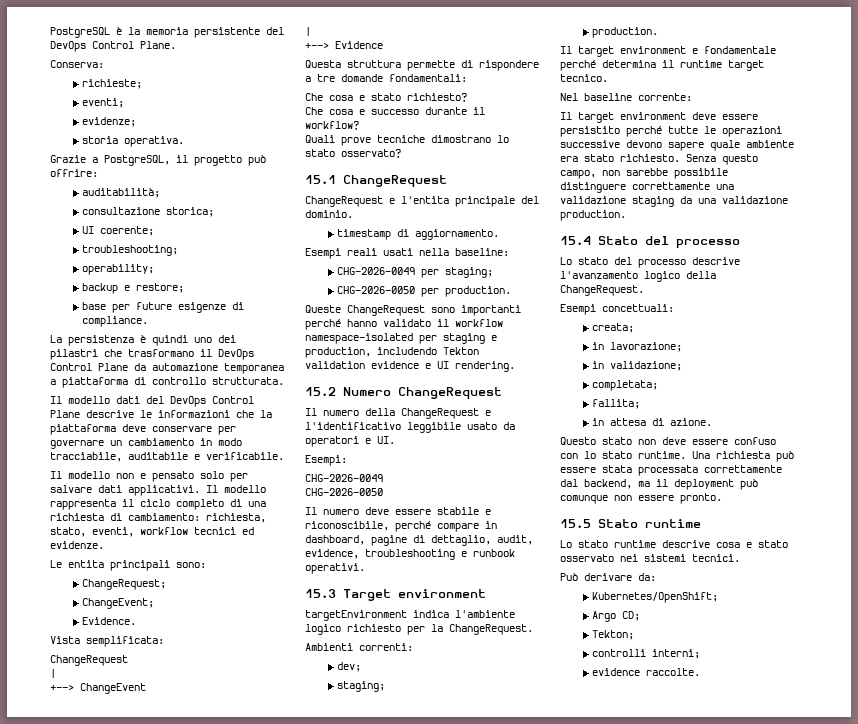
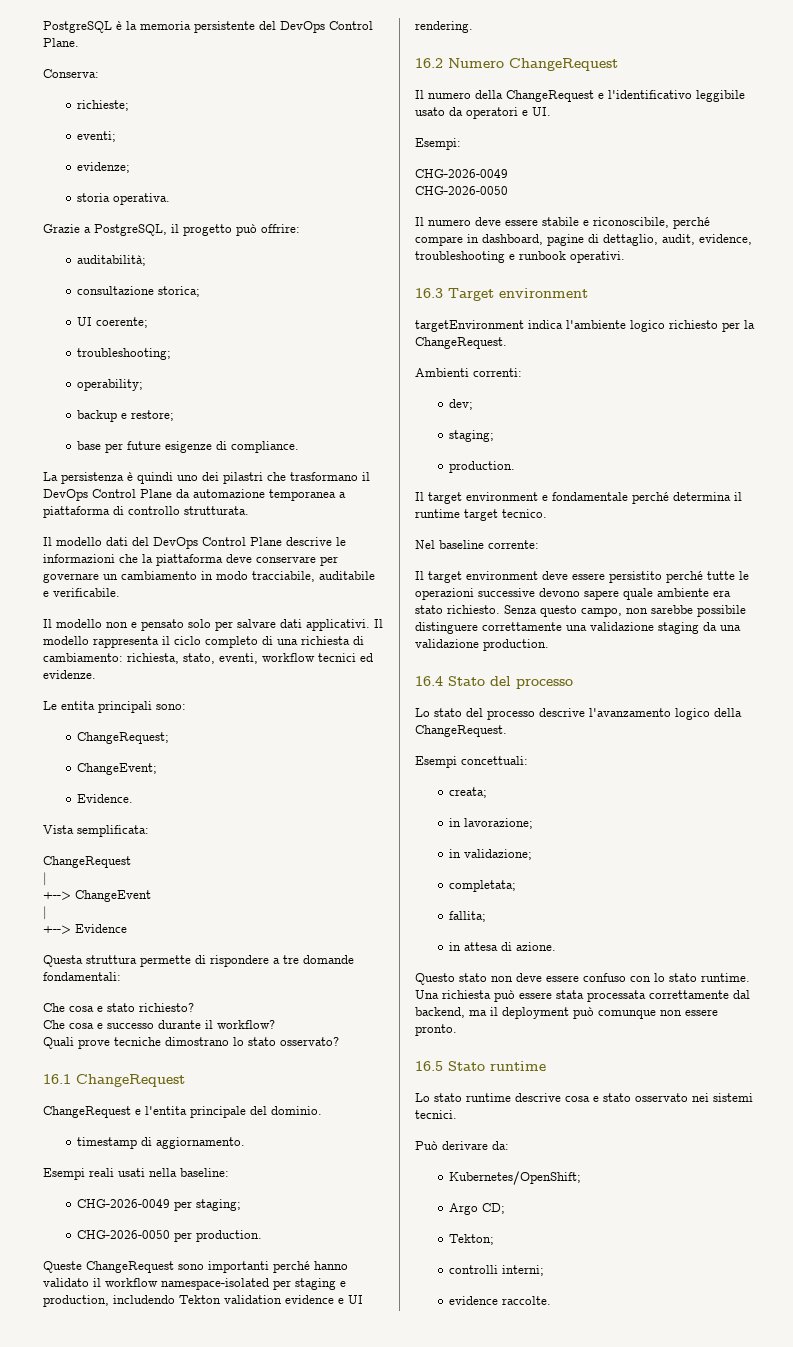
[305,175,336,184] 15.1 -> [43,1074,71,1084] 16.1
[305,387,336,396] 15.2 -> [415,58,443,68] 16.2
[305,589,336,598] 15.3 -> [415,288,443,298] 16.3
[560,236,591,245] 15.4 -> [415,676,443,686] 16.4
[560,519,591,528] 15.5 -> [415,1061,443,1071] 16.5

